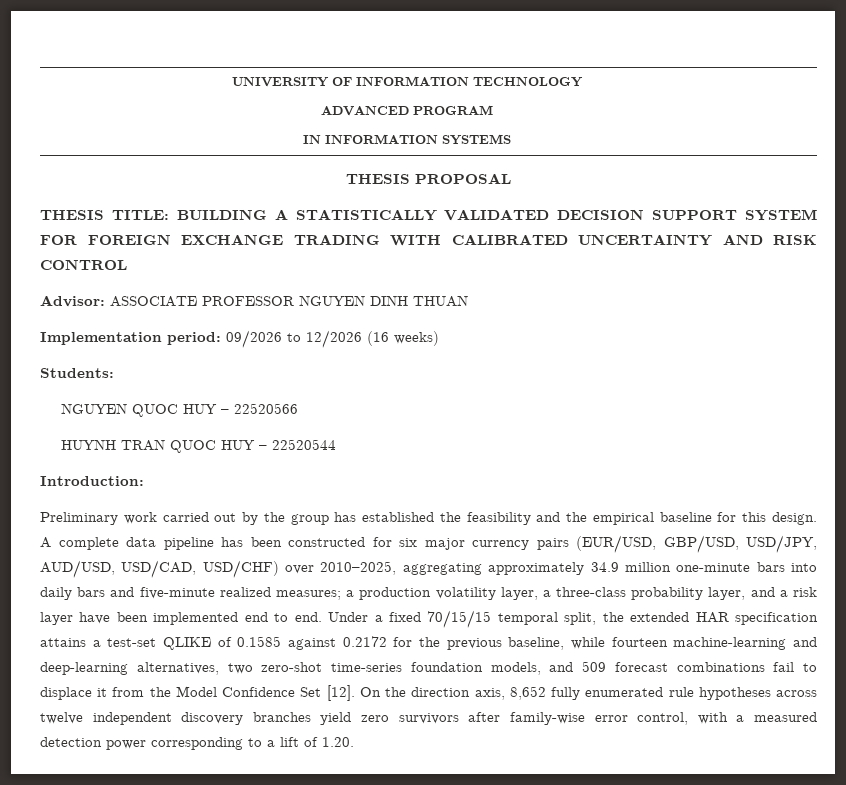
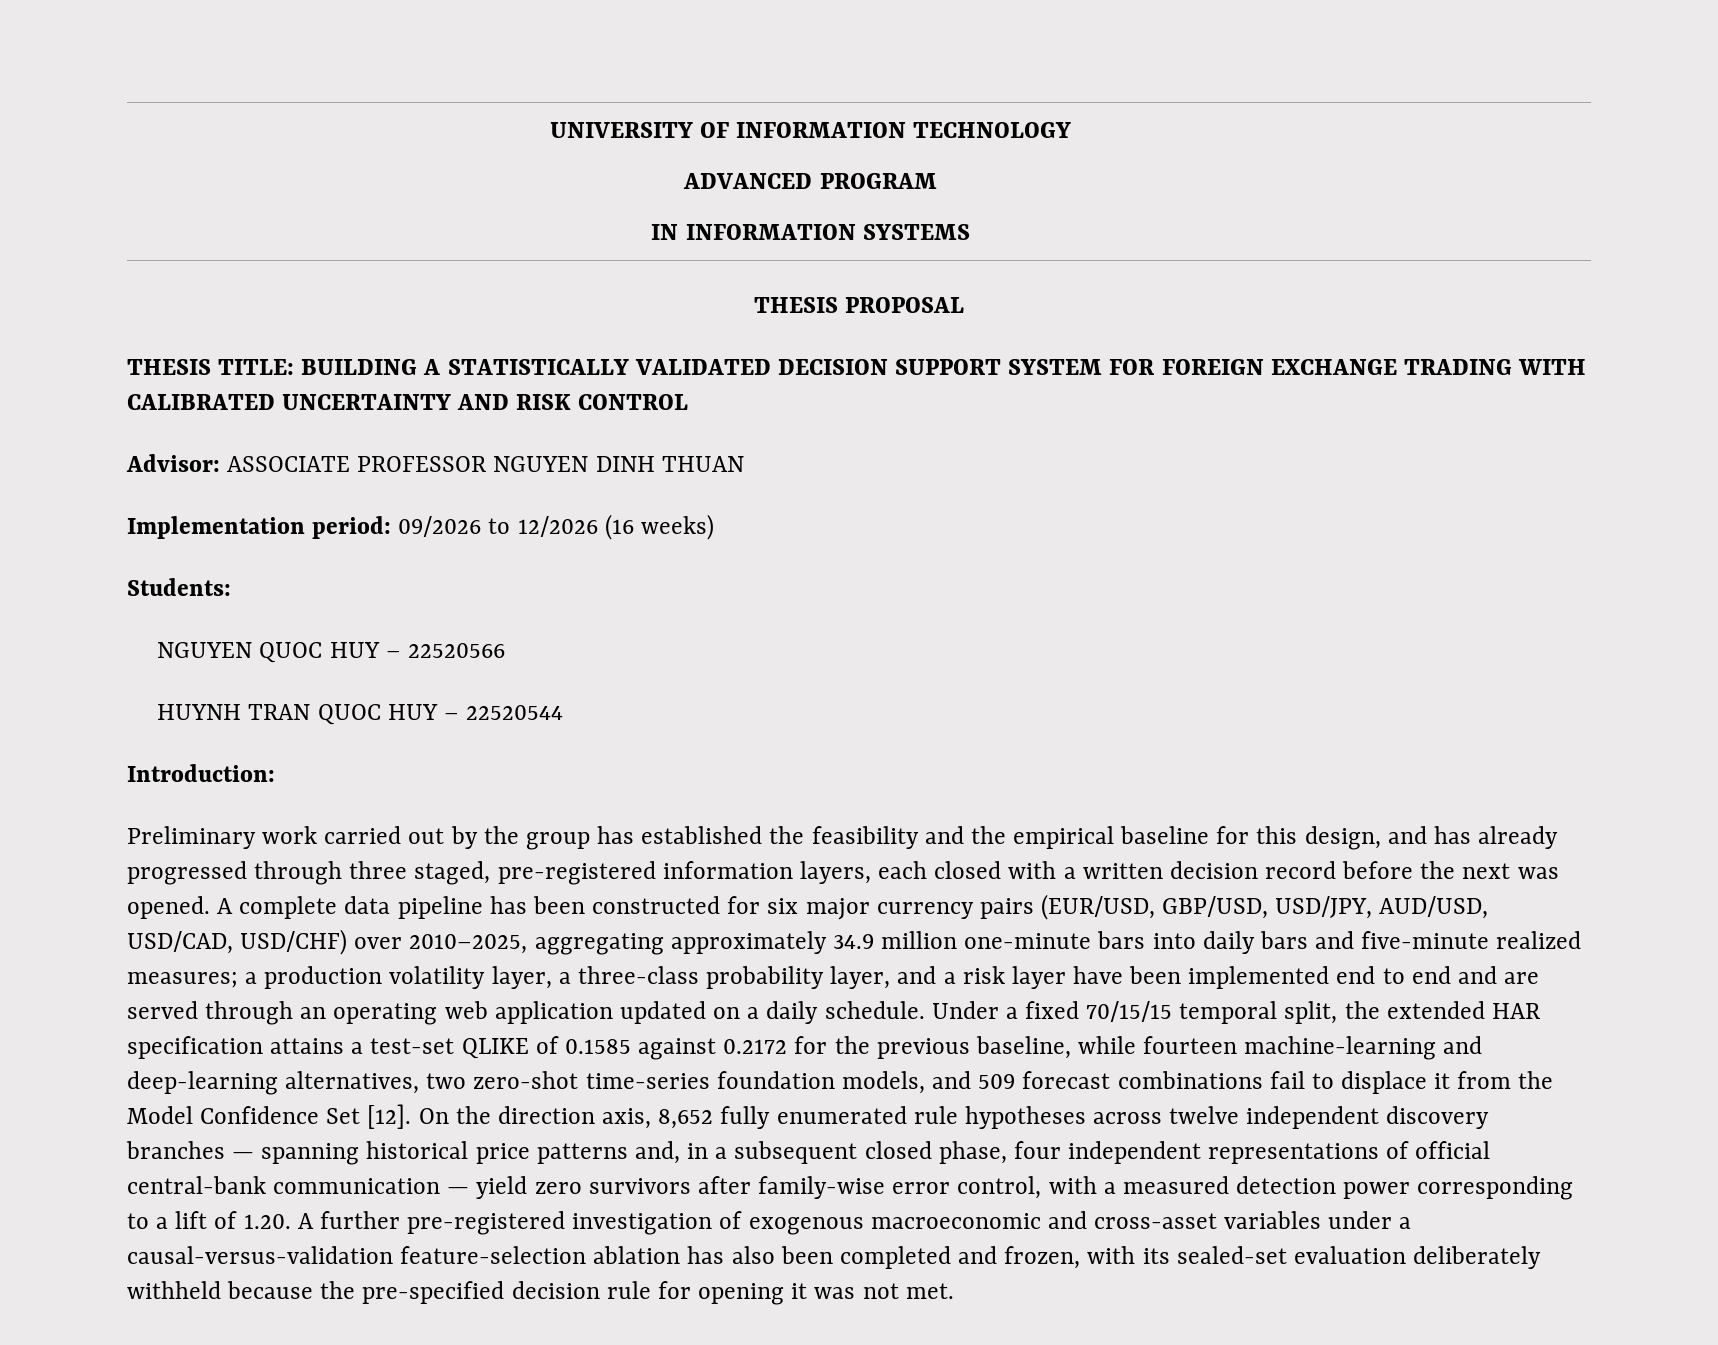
[771,512,817,525] design. -> [1304,826,1559,850] [127,861,1559,885] [127,896,210,919] design, and has already progressed through three staged, pre-registered information layers, each closed with a written decision record before the next was opened.
[294,612,322,622] end. -> [1411,966,1540,984] [127,1001,925,1025] end and are served through an operating web application updated on a daily schedule.
(311, 717) none -> [232,1141,1491,1165] [127,1176,470,1194] — spanning historical price patterns and, in a subsequent closed phase, four independent representations of official central-bank communication —
(354, 742) none -> [297,1211,1412,1235] [127,1246,1542,1269] [127,1281,954,1305] A further pre-registered investigation of exogenous macroeconomic and cross-asset variables under a causal-versus-validation feature-selection ablation has also been completed and frozen, with its sealed-set evaluation deliberately withheld because the pre-specified decision rule for opening it was not met.

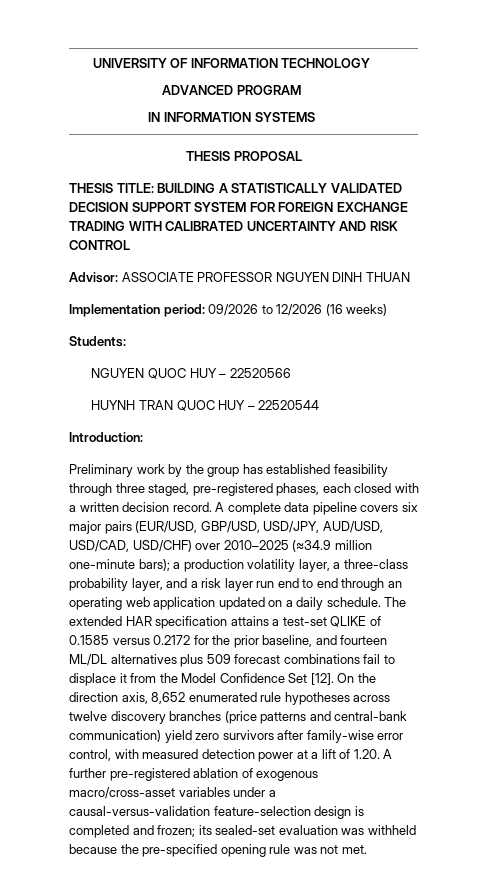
[324,826,445,844] carried out -> (165, 469) none
[769,826,1559,850] [127,861,247,885] the feasibility and the empirical baseline for this design, and has already progressed -> [333,464,388,477] feasibility
[662,861,871,884] information layers, -> [276,483,320,496] phases,
[1265,861,1559,879] [127,896,761,919] record before the next was opened. A complete data pipeline has been constructed for -> [172,502,399,515] record. A complete data pipeline covers
[876,902,974,919] currency -> (101, 527) none
[409,931,1582,955] [127,972,238,988] 2010–2025, aggregating approximately 34.9 million one-minute bars into daily bars and five-minute realized measures; -> [223,540,372,552] [69,559,170,571] 2010–2025 (≈34.9 million one-minute bars);
[1073,966,1540,989] [127,1001,198,1019] have been implemented end to end and are served -> [256,578,338,588] run end to end
[931,1001,1380,1024] Under a fixed 70/15/15 temporal split, the -> [384,597,407,607] The
[638,1038,717,1060] against -> [112,638,150,645] versus
[876,1036,1483,1060] [127,1071,972,1095] previous baseline, while fourteen machine-learning and deep-learning alternatives, two zero-shot time-series foundation models, and -> [233,635,388,648] [69,654,204,667] prior baseline, and fourteen ML/DL alternatives plus
[720,1106,771,1129] fully -> (186, 698) none
[1246,1106,1380,1129] independent -> (107, 716) none
[232,1141,1491,1165] [127,1176,470,1194] — spanning historical price patterns and, in a subsequent closed phase, four independent representations of official central-bank communication — -> [224,711,408,724] [69,730,161,742] (price patterns and central-bank communication)
[1103,1182,1116,1194] a -> (139, 754) none
[1417,1176,1574,1200] [127,1213,149,1229] corresponding to -> [296,750,308,759] at
[572,1213,713,1235] investigation -> [193,768,239,778] ablation
[870,1211,1218,1229] macroeconomic and cross-asset -> [69,787,175,799] macro/cross-asset
[593,1246,1136,1269] ablation has also been completed and frozen, with -> [314,806,364,819] [69,825,196,838] design is completed and frozen;
[1413,1246,1542,1269] deliberately -> [341,828,365,835] was
[511,1281,808,1305] decision rule for opening it -> [220,844,291,857] opening rule

